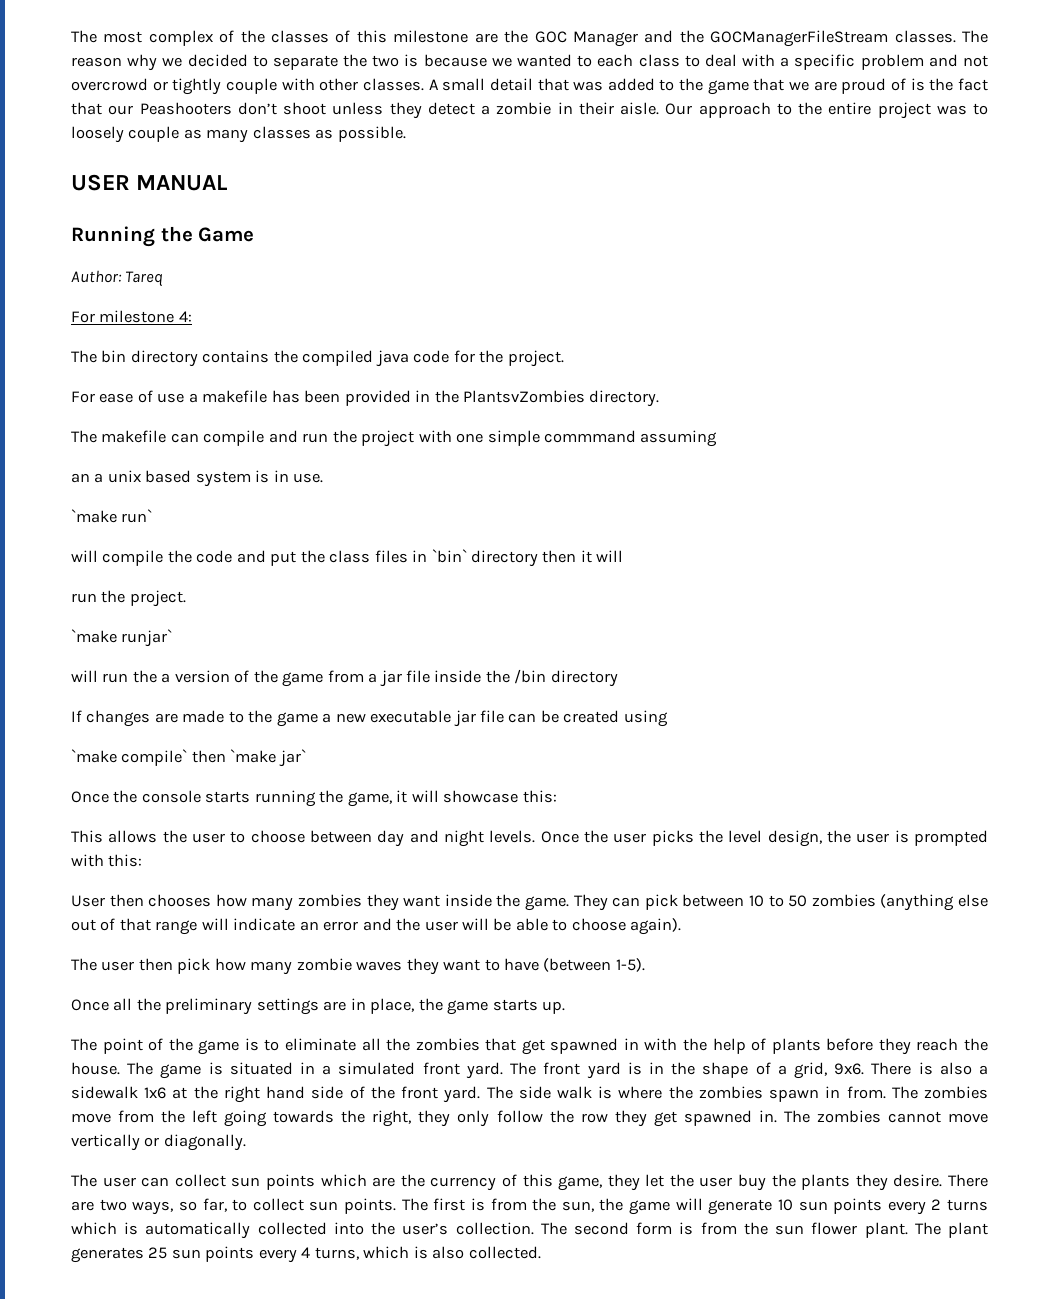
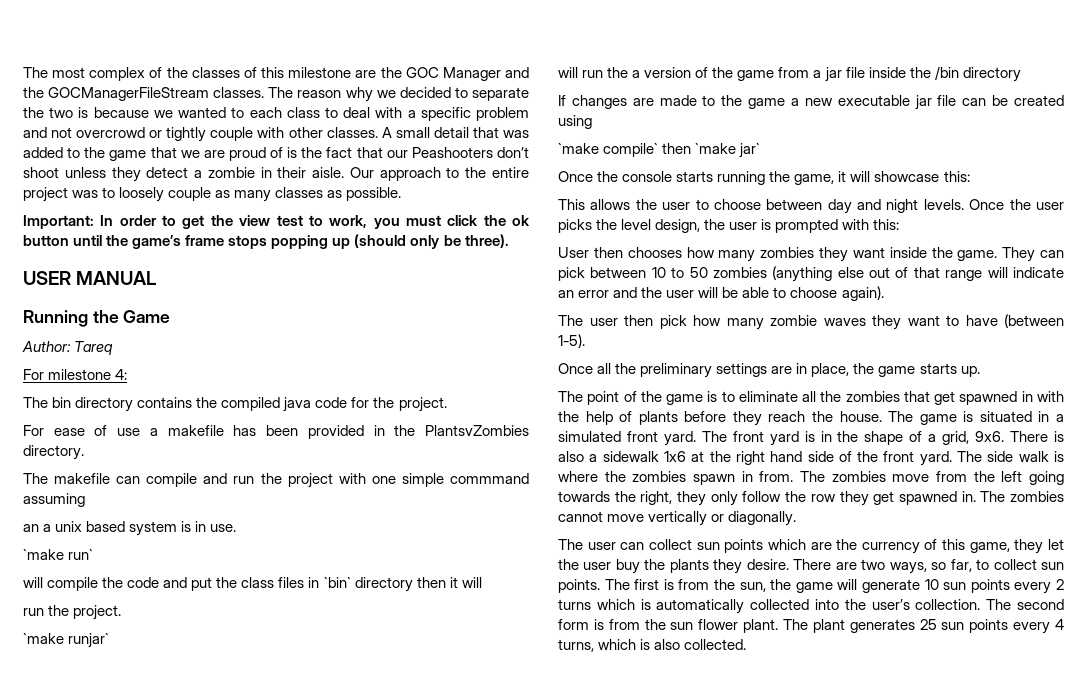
(406, 134) none -> [23,215,530,229] [23,234,509,249] // Important: In order to get the view test to work, you must click the ok button until the game’s frame stops popping up (should only be three).

